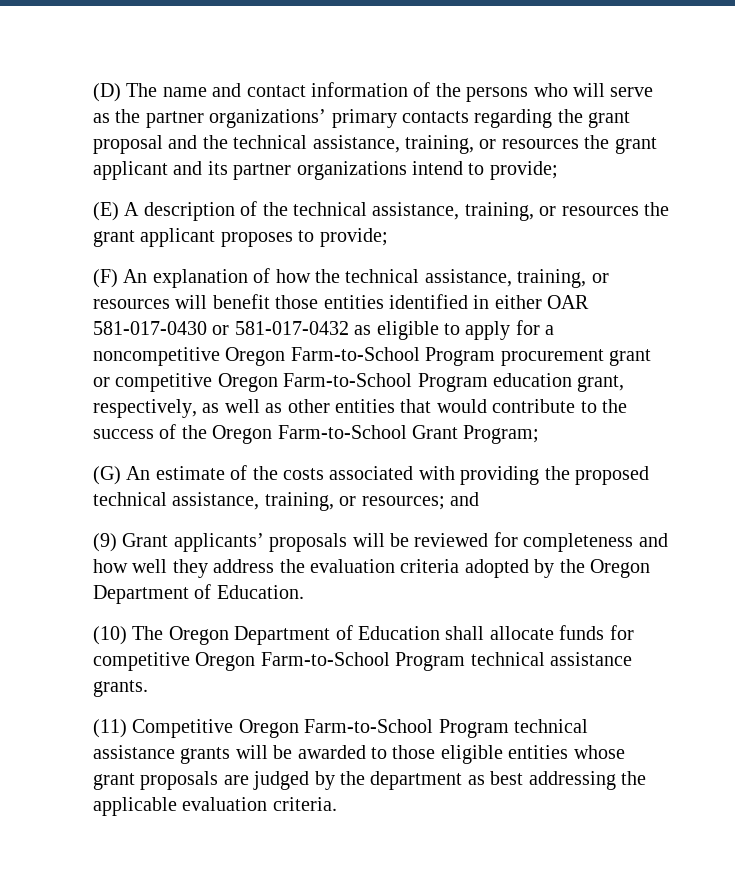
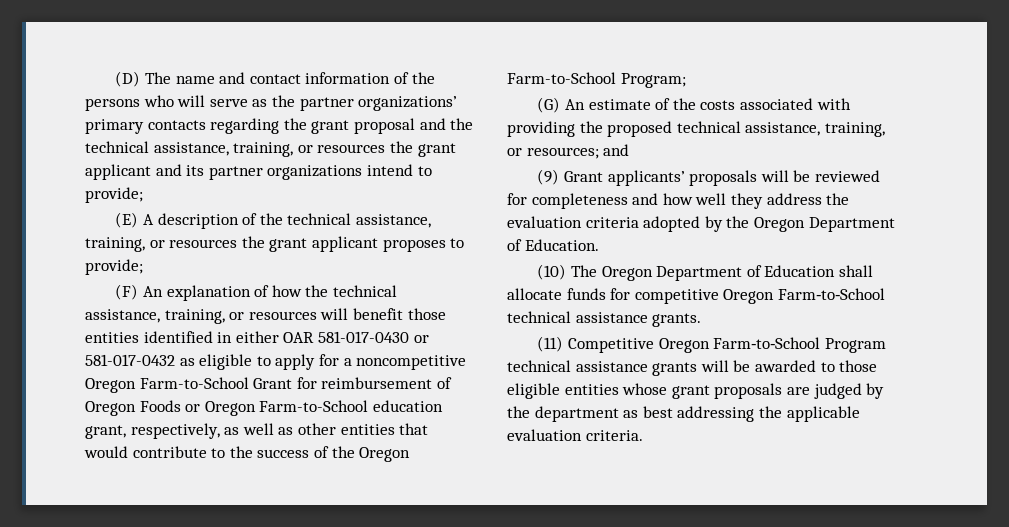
[425,347,651,366] [93,373,488,392] Program procurement grant or competitive Oregon Farm-to-School Program -> [253,377,452,389] [85,400,369,416] Grant for reimbursement of Oregon Foods or Oregon Farm-to-School
[412,425,458,439] Grant -> (616, 78) none
[395,652,466,671] Program -> (885, 294) none

